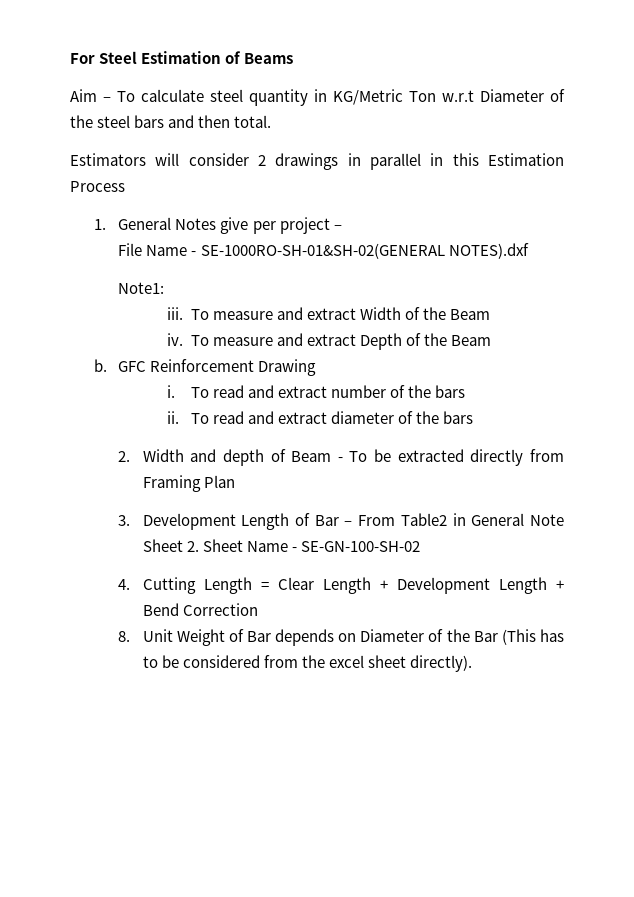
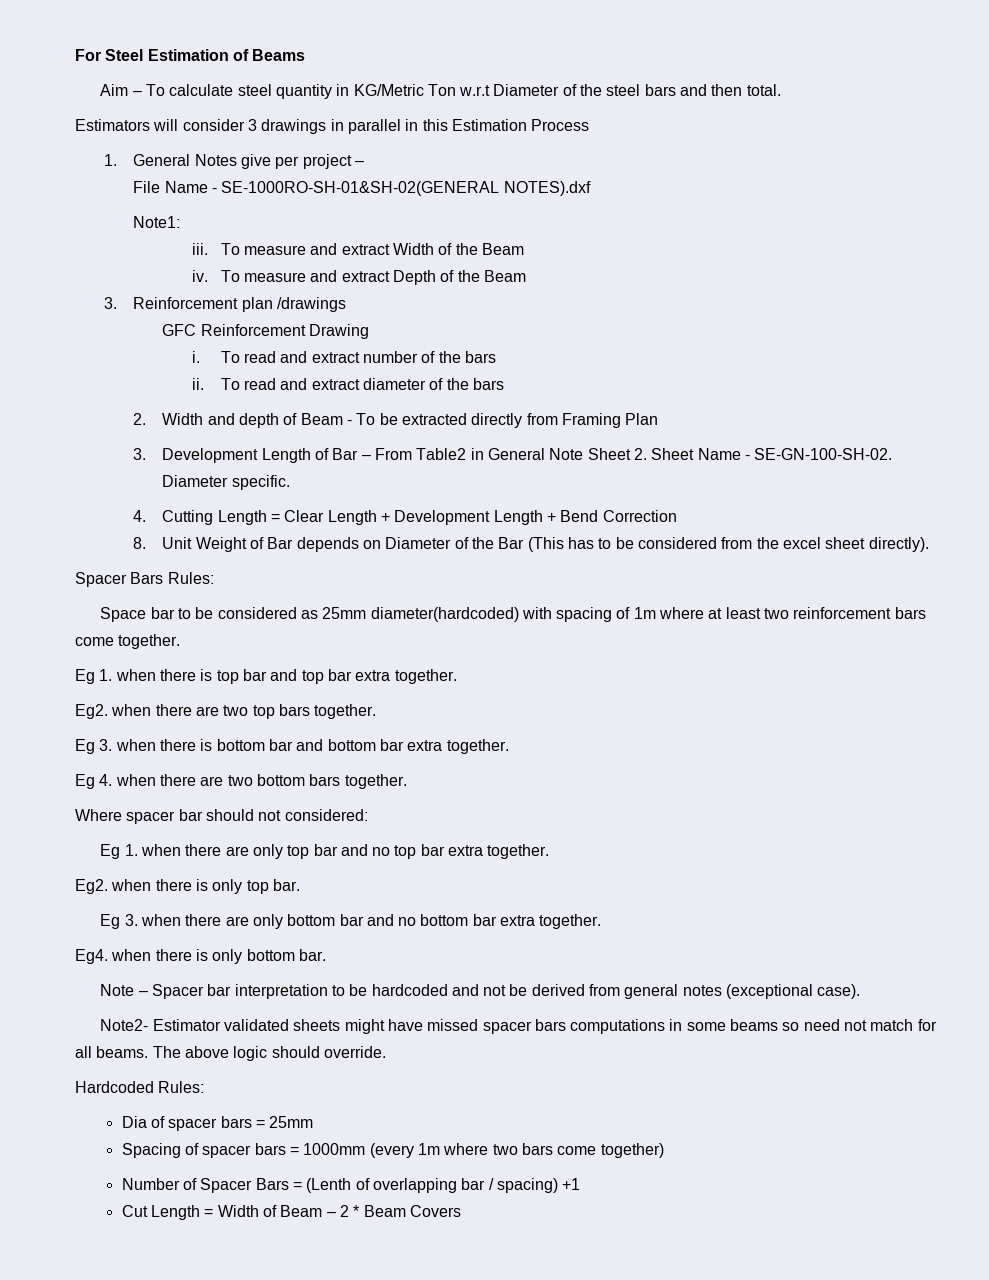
[258,155,266,166] 2 -> [247,119,257,131] 3
[94,359,108,372] b. -> [104,297,346,312] 3. Reinforcement plan /drawings //
[300,541,420,552] SE-GN-100-SH-02 -> [754,448,893,460] [162,475,290,490] SE-GN-100-SH-02. Diameter specific.
(472, 663) none -> [75,572,214,587] [100,607,926,622] [75,634,181,649] [75,669,457,684] [75,704,377,719] [75,739,509,754] [75,774,407,789] [75,809,368,824] [100,844,550,859] [75,879,300,894] [100,914,602,929] [75,949,326,964] [100,984,861,999] [100,1019,937,1034] [75,1046,386,1061] [75,1081,205,1093] [121,1116,314,1131] [121,1143,664,1158] [121,1178,581,1193] [121,1205,461,1220] // Spacer Bars Rules: // Space bar to be considered as 25mm diameter(hardcoded) with spacing of 1m where at least two reinforcement bars come together. // Eg 1. when there is top bar and top bar extra together. // Eg2. when there are two top bars together. // Eg 3. when there is bottom bar and bottom bar extra together. // Eg 4. when there are two bottom bars together. // Where spacer bar should not considered: // Eg 1. when there are only top bar and no top bar extra together. // Eg2. when there is only top bar. // Eg 3. when there are only bottom bar and no bottom bar extra together. // Eg4. when there is only bottom bar. // Note – Spacer bar interpretation to be hardcoded and not be derived from general notes (exceptional case). // Note2- Estimator validated sheets might have missed spacer bars computations in some beams so need not match for all beams. The above logic should override. // Hardcoded Rules: // Dia of spacer bars = 25mm // Spacing of spacer bars = 1000mm (every 1m where two bars come together) // Number of Spacer Bars = (Lenth of overlapping bar / spacing) +1 // Cut Length = Width of Beam – 2 * Beam Covers

